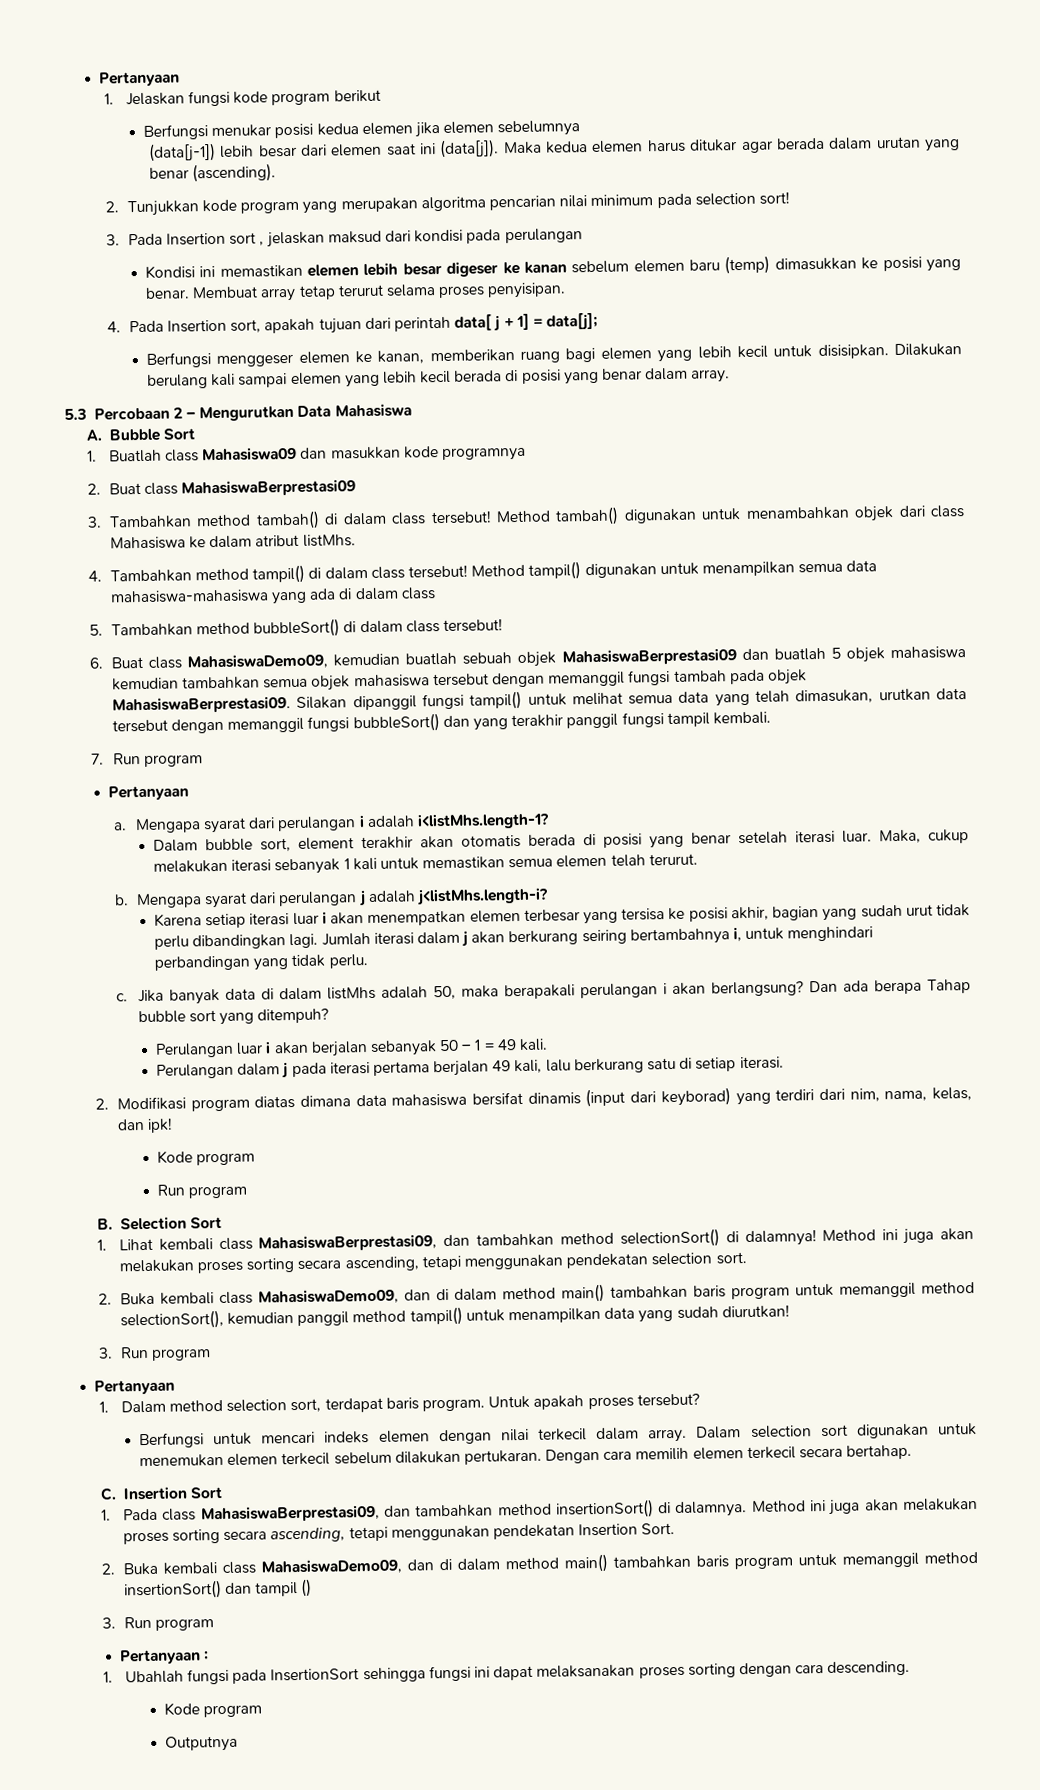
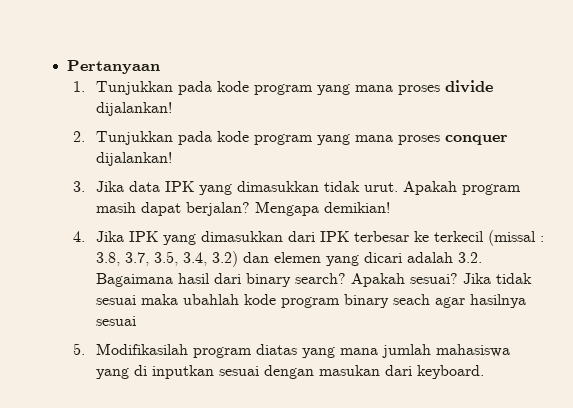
[99,71,181,87] [103,89,381,107] [142,120,581,140] [148,136,961,162] [148,163,277,183] Pertanyaan // 1. Jelaskan fungsi kode program berikut // Berfungsi menukar posisi kedua elemen jika elemen sebelumnya // (data[j-1]) lebih besar dari elemen saat ini (data[j]). Maka kedua elemen harus ditukar agar berada dalam urutan yang benar (ascending). -> [67,60,161,74] [72,80,494,95] [96,102,173,116] Pertanyaan // 1. Tunjukkan pada kode program yang mana proses divide dijalankan!
[202,191,790,214] [105,228,583,248] [144,255,961,279] [144,282,567,302] [106,312,599,334] [145,343,963,368] [146,367,731,389] [64,403,412,422] [85,428,195,442] [86,446,527,463] [86,479,357,497] [86,505,965,530] [109,534,356,550] [87,560,878,584] [109,587,436,605] [88,618,504,638] [88,646,967,670] [111,669,807,691] [111,688,968,714] [111,711,771,734] [90,753,204,767] [108,785,190,801] [113,812,550,834] [152,829,969,852] [152,853,698,875] [113,887,549,909] [153,904,970,929] [153,926,874,950] [153,954,368,971] [115,979,972,1005] [137,1008,330,1025] [154,1038,548,1058] [155,1056,784,1079] [94,1087,973,1112] [116,1117,174,1133] [156,1150,256,1166] [156,1184,248,1199] [96,1216,222,1231] [96,1228,975,1252] [118,1252,747,1274] [97,1281,976,1306] [119,1304,790,1330] [97,1346,212,1361] [94,1379,176,1395] [98,1393,700,1414] [138,1422,977,1449] [138,1444,913,1468] [99,1486,222,1501] [100,1497,979,1523] [122,1522,676,1545] [100,1551,979,1576] [123,1578,313,1600] [101,1616,215,1631] [119,1649,210,1665] [102,1660,911,1685] [163,1702,263,1718] [164,1735,238,1752] kode program yang merupakan algoritma pencarian nilai minimum pada selection sort! // 3. Pada Insertion sort , jelaskan maksud dari kondisi pada perulangan // Kondisi ini memastikan elemen lebih besar digeser ke kanan sebelum elemen baru (temp) dimasukkan ke posisi yang benar. Membuat array tetap terurut selama proses penyisipan. // 4. Pada Insertion sort, apakah tujuan dari perintah data[ j + 1] = data[j]; // Berfungsi menggeser elemen ke kanan, memberikan ruang bagi elemen yang lebih kecil untuk disisipkan. Dilakukan berulang kali sampai elemen yang lebih kecil berada di posisi yang benar dalam array. // 5.3 Percobaan 2 – Mengurutkan Data Mahasiswa // A. Bubble Sort // 1. Buatlah class Mahasiswa09 dan masukkan kode programnya // 2. Buat class MahasiswaBerprestasi09 // 3. Tambahkan method tambah() di dalam class tersebut! Method tambah() digunakan untuk menambahkan objek dari class Mahasiswa ke dalam atribut listMhs. // 4. Tambahkan method tampil() di dalam class tersebut! Method tampil() digunakan untuk menampilkan semua data mahasiswa-mahasiswa yang ada di dalam class // 5. Tambahkan method bubbleSort() di dalam class tersebut! // 6. Buat class MahasiswaDemo09, kemudian buatlah sebuah objek MahasiswaBerprestasi09 dan buatlah 5 objek mahasiswa kemudian tambahkan semua objek mahasiswa tersebut dengan memanggil fungsi tambah pada objek MahasiswaBerprestasi09. Silakan dipanggil fungsi tampil() untuk melihat semua data yang telah dimasukan, urutkan data tersebut dengan memanggil fungsi bubbleSort() dan yang terakhir panggil fungsi tampil kembali. // 7. Run program // Pertanyaan // a. Mengapa syarat dari perulangan i adalah i<listMhs.length-1? // Dalam bubble sort, element terakhir akan otomatis berada di posisi yang benar setelah iterasi luar. Maka, cukup melakukan iterasi sebanyak 1 kali untuk memastikan semua elemen telah terurut. // b. Mengapa syarat dari perulangan j adalah j<listMhs.length-i? // Karena setiap iterasi luar i akan menempatkan elemen terbesar yang tersisa ke posisi akhir, bagian yang sudah urut tidak perlu dibandingkan lagi. Jumlah iterasi dalam j akan berkurang seiring bertambahnya i, untuk menghindari perbandingan yang tidak perlu. // c. Jika banyak data di dalam listMhs adalah 50, maka berapakali perulangan i akan berlangsung? Dan ada berapa Tahap bubble sort yang ditempuh? // Perulangan luar i akan berjalan sebanyak 50 – 1 = 49 kali. // Perulangan dalam j pada iterasi pertama berjalan 49 kali, lalu berkurang satu di setiap iterasi. // 2. Modifikasi program diatas dimana data mahasiswa bersifat dinamis (input dari keyborad) yang terdiri dari nim, nama, kelas, dan ipk! // Kode program // Run program // B. Selection Sort // 1. Lihat kembali class MahasiswaBerprestasi09, dan tambahkan method selectionSort() di dalamnya! Method ini juga akan melakukan proses sorting secara ascending, tetapi menggunakan pendekatan selection sort. // 2. Buka kembali class MahasiswaDemo09, dan di dalam method main() tambahkan baris program untuk memanggil method selectionSort(), kemudian panggil method tampil() untuk menampilkan data yang sudah diurutkan! // 3. Run program // Pertanyaan // 1. Dalam method selection sort, terdapat baris program. Untuk apakah proses tersebut? // Berfungsi untuk mencari indeks elemen dengan nilai terkecil dalam array. Dalam selection sort digunakan untuk menemukan elemen terkecil sebelum dilakukan pertukaran. Dengan cara memilih elemen terkecil secara bertahap. // C. Insertion Sort // 1. Pada class MahasiswaBerprestasi09, dan tambahkan method insertionSort() di dalamnya. Method ini juga akan melakukan proses sorting secara ascending, tetapi menggunakan pendekatan Insertion Sort. // 2. Buka kembali class MahasiswaDemo09, dan di dalam method main() tambahkan baris program untuk memanggil method insertionSort() dan tampil () // 3. Run program // Pertanyaan : // 1. Ubahlah fungsi pada InsertionSort sehingga fungsi ini dapat melaksanakan proses sorting dengan cara descending. // Kode program // Outputnya -> [178,131,509,145] [96,152,173,166] [72,181,522,195] [96,201,391,216] [72,230,545,246] [96,251,483,267] [96,273,533,287] [96,294,527,308] [96,316,137,326] [72,343,511,358] [96,365,485,379] pada kode program yang mana proses conquer dijalankan! // 3. Jika data IPK yang dimasukkan tidak urut. Apakah program masih dapat berjalan? Mengapa demikian! // 4. Jika IPK yang dimasukkan dari IPK terbesar ke terkecil (missal : 3.8, 3.7, 3.5, 3.4, 3.2) dan elemen yang dicari adalah 3.2. Bagaimana hasil dari binary search? Apakah sesuai? Jika tidak sesuai maka ubahlah kode program binary seach agar hasilnya sesuai // 5. Modifikasilah program diatas yang mana jumlah mahasiswa yang di inputkan sesuai dengan masukan dari keyboard.

